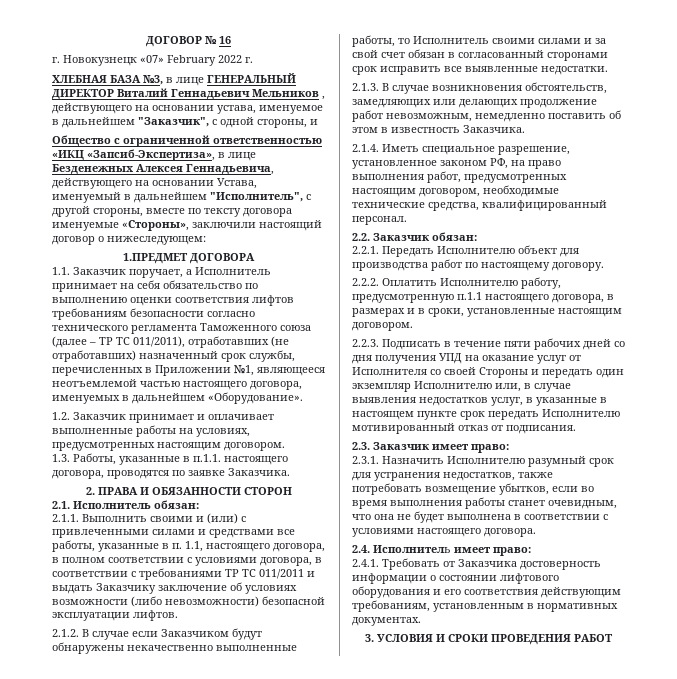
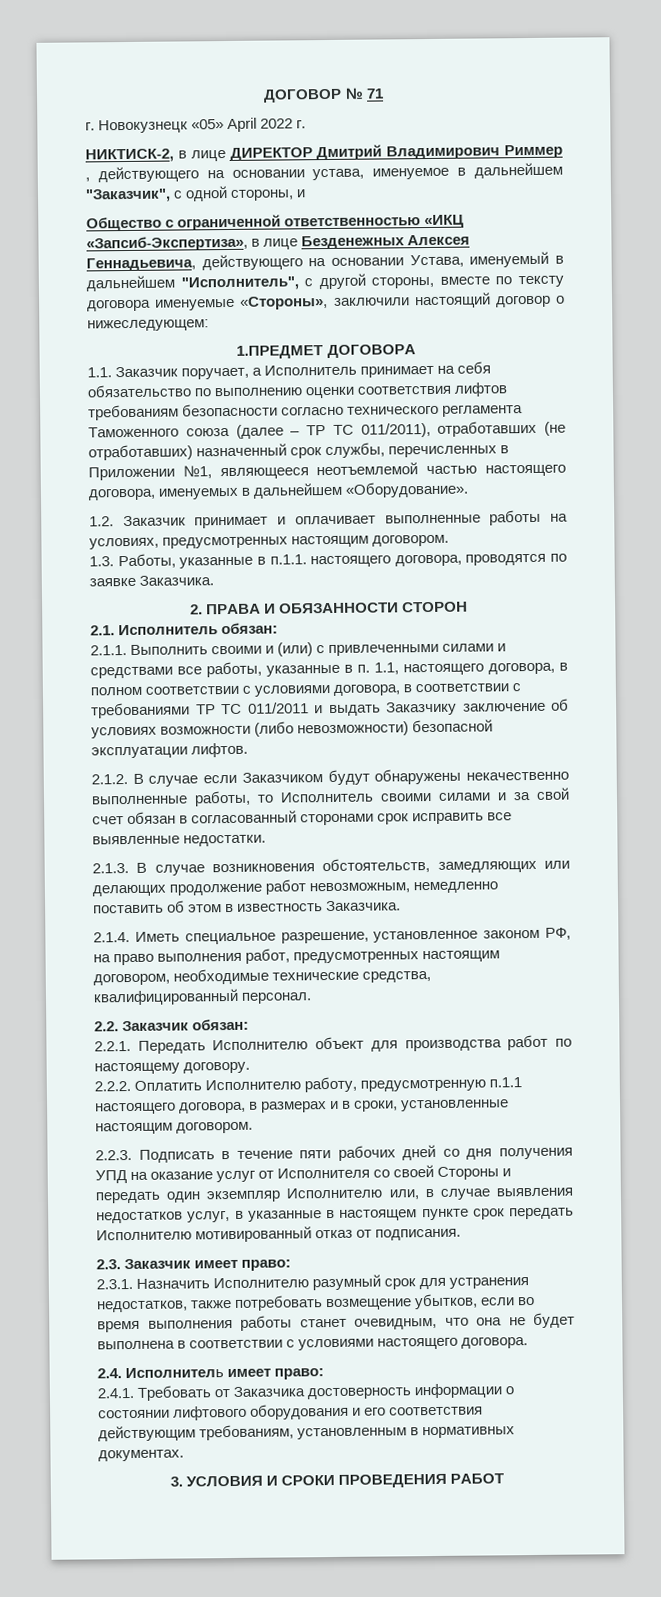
[219,36,231,44] 16 -> [365,88,384,99] 71
[140,55,216,66] «07» February -> [191,117,258,132] «05» April
[52,73,296,86] [52,88,319,100] ХЛЕБНАЯ БАЗА №3, в лице ГЕНЕРАЛЬНЫЙ ДИРЕКТОР Виталий Геннадьевич Мельников -> [85,144,563,163] НИКТИСК-2, в лице ДИРЕКТОР Дмитрий Владимирович Риммер

